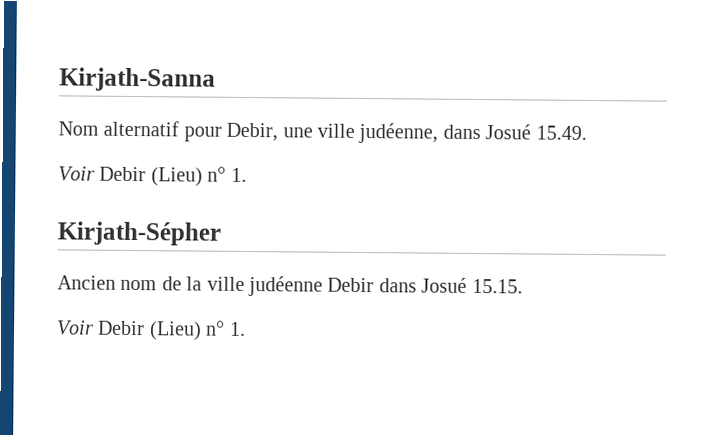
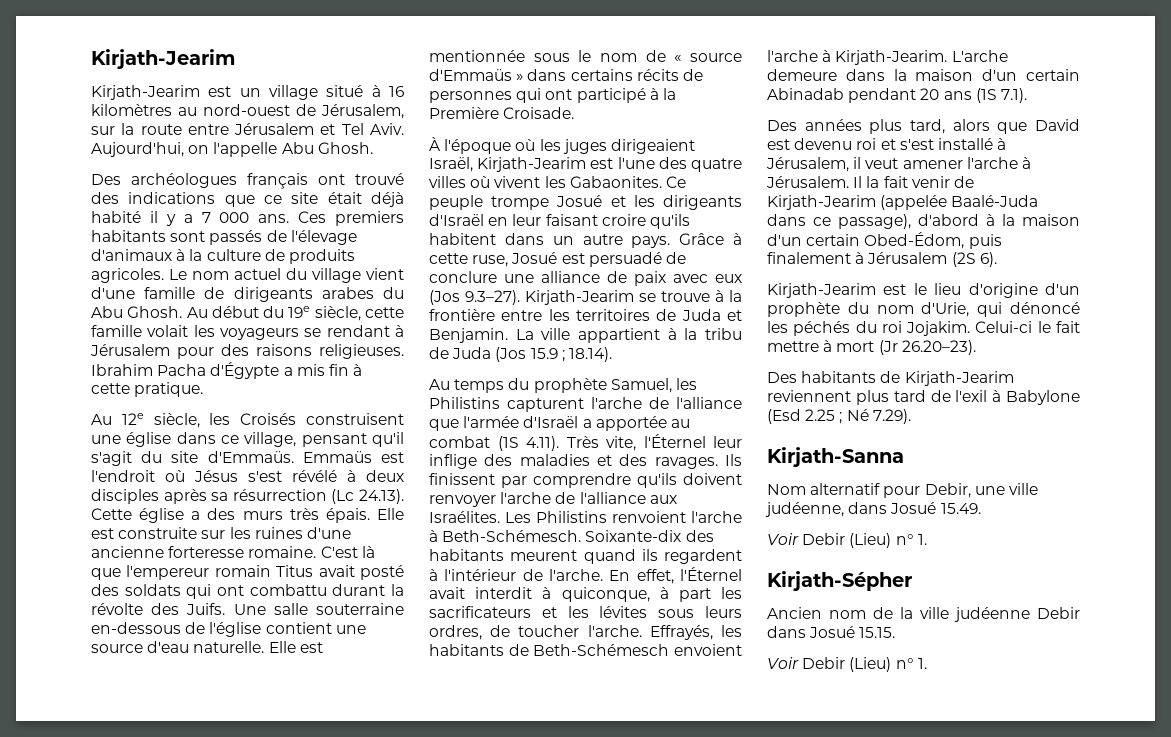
(59, 79) none -> [91,49,235,69] [91,85,404,100] [91,104,404,119] [91,123,404,135] [91,142,373,157] [91,173,404,189] [91,192,404,207] [91,211,404,226] [91,230,357,245] [91,249,355,264] [91,268,404,283] [91,287,404,302] [91,306,404,321] [91,325,404,340] [90,344,404,359] [91,362,363,379] [91,382,204,397] [91,413,404,428] [91,432,404,447] [91,451,404,466] [91,470,404,482] [91,489,404,504] [91,508,404,523] [91,527,351,539] [91,546,375,558] [91,565,404,580] [91,584,404,599] [91,603,404,615] [91,622,366,637] [91,641,323,653] [429,50,742,62] [429,69,703,81] [429,88,676,103] [429,107,575,119] [429,137,695,154] [429,157,742,172] [429,176,686,188] [429,195,742,210] [429,214,690,229] [429,233,742,248] [429,252,686,267] [429,271,742,286] [429,290,742,305] [429,309,742,321] [429,328,742,343] [429,347,612,362] [429,378,697,393] [429,397,742,412] [429,416,690,431] [429,434,742,451] [429,454,742,469] [429,473,742,488] [429,492,677,507] [429,511,742,523] [429,530,714,542] [429,549,742,564] [429,567,742,584] [429,587,742,602] [429,606,742,618] [429,625,742,640] [429,644,742,656] [767,50,1008,65] [767,69,1080,81] [767,88,1027,103] [767,119,1080,134] [767,138,1007,150] [766,157,1031,172] [766,176,974,188] [767,195,1039,210] [767,214,1080,229] [767,232,1002,249] [767,252,997,267] [767,283,1080,298] [767,302,1080,317] [767,321,1080,336] [767,340,976,355] [767,371,1014,386] [767,390,1080,405] [767,409,911,424] Kirjath-Jearim // Kirjath-Jearim est un village situé à 16 kilomètres au nord-ouest de Jérusalem, sur la route entre Jérusalem et Tel Aviv. Aujourd'hui, on l'appelle Abu Ghosh. // Des archéologues français ont trouvé des indications que ce site était déjà habité il y a 7 000 ans. Ces premiers habitants sont passés de l'élevage d'animaux à la culture de produits agricoles. Le nom actuel du village vient d'une famille de dirigeants arabes du Abu Ghosh. Au début du 19e siècle, cette famille volait les voyageurs se rendant à Jérusalem pour des raisons religieuses. Ibrahim Pacha d'Égypte a mis fin à cette pratique. // Au 12e siècle, les Croisés construisent une église dans ce village, pensant qu'il s'agit du site d'Emmaüs. Emmaüs est l'endroit où Jésus s'est révélé à deux disciples après sa résurrection (Lc 24.13). Cette église a des murs très épais. Elle est construite sur les ruines d'une ancienne forteresse romaine. C'est là que l'empereur romain Titus avait posté des soldats qui ont combattu durant la révolte des Juifs. Une salle souterraine en-dessous de l'église contient une source d'eau naturelle. Elle est mentionnée sous le nom de « source d'Emmaüs » dans certains récits de personnes qui ont participé à la Première Croisade. // À l'époque où les juges dirigeaient Israël, Kirjath-Jearim est l'une des quatre villes où vivent les Gabaonites. Ce peuple trompe Josué et les dirigeants d'Israël en leur faisant croire qu'ils habitent dans un autre pays. Grâce à cette ruse, Josué est persuadé de conclure une alliance de paix avec eux (Jos 9.3–27). Kirjath-Jearim se trouve à la frontière entre les territoires de Juda et Benjamin. La ville appartient à la tribu de Juda (Jos 15.9 ; 18.14). // Au temps du prophète Samuel, les Philistins capturent l'arche de l'alliance que l'armée d'Israël a apportée au combat (1S 4.11). Très vite, l'Éternel leur inflige des maladies et des ravages. Ils finissent par comprendre qu'ils doivent renvoyer l'arche de l'alliance aux Israélites. Les Philistins renvoient l'arche à Beth-Schémesch. Soixante-dix des habitants meurent quand ils regardent à l'intérieur de l'arche. En effet, l'Éternel avait interdit à quiconque, à part les sacrificateurs et les lévites sous leurs ordres, de toucher l'arche. Effrayés, les habitants de Beth-Schémesch envoient l'arche à Kirjath-Jearim. L'arche demeure dans la maison d'un certain Abinadab pendant 20 ans (1S 7.1). // Des années plus tard, alors que David est devenu roi et s'est installé à Jérusalem, il veut amener l'arche à Jérusalem. Il la fait venir de Kirjath-Jearim (appelée Baalé-Juda dans ce passage), d'abord à la maison d'un certain Obed-Édom, puis finalement à Jérusalem (2S 6). // Kirjath-Jearim est le lieu d'origine d'un prophète du nom d'Urie, qui dénoncé les péchés du roi Jojakim. Celui-ci le fait mettre à mort (Jr 26.20–23). // Des habitants de Kirjath-Jearim reviennent plus tard de l'exil à Babylone (Esd 2.25 ; Né 7.29). //

